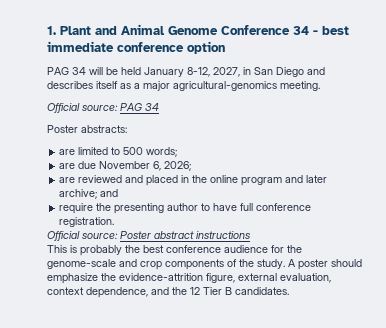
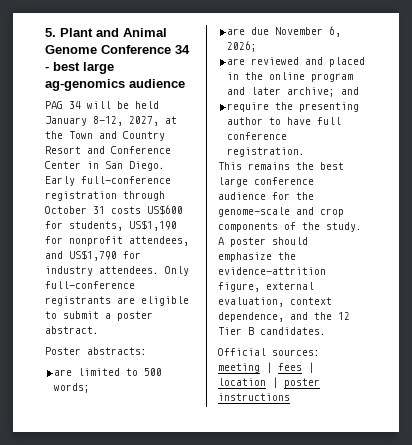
[47,26,56,35] 1. -> [45,28,56,37] 5.
[47,41,225,54] immediate conference option -> [83,62,114,74] [45,79,185,91] large ag-genomics audience
[243,67,325,77] [47,81,320,91] [47,103,159,113] in San Diego and describes itself as a major agricultural-genomics meeting. // Official source: PAG 34 -> [165,116,177,124] [45,131,165,141] [45,146,171,154] [45,161,165,171] [45,176,171,186] [45,191,165,201] [45,205,183,215] [45,220,177,231] [45,236,189,246] [45,250,141,261] [45,266,189,276] [45,281,135,289] [45,296,189,306] [45,311,153,321] [45,326,99,334] at the Town and Country Resort and Conference Center in San Diego. Early full-conference registration through October 31 costs US$600 for students, US$1,190 for nonprofit attendees, and US$1,790 for industry attendees. Only full-conference registrants are eligible to submit a poster abstract.
[47,231,250,241] // Official source: Poster abstract instructions -> (306, 152) none
[70,245,122,256] is probably -> [248,162,290,170] remains
(164, 249) none -> [218,177,248,187] large
(289, 291) none -> [218,348,320,356] [218,362,314,373] [218,377,320,388] [218,393,290,401] // Official sources: meeting | fees | location | poster instructions

